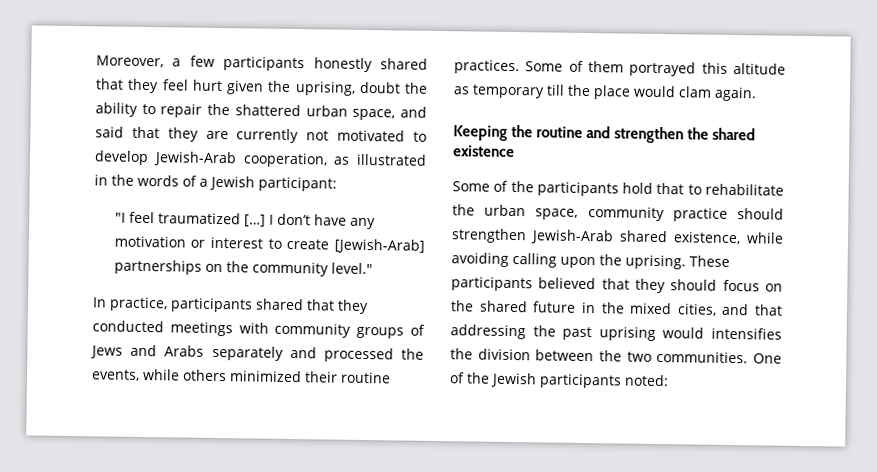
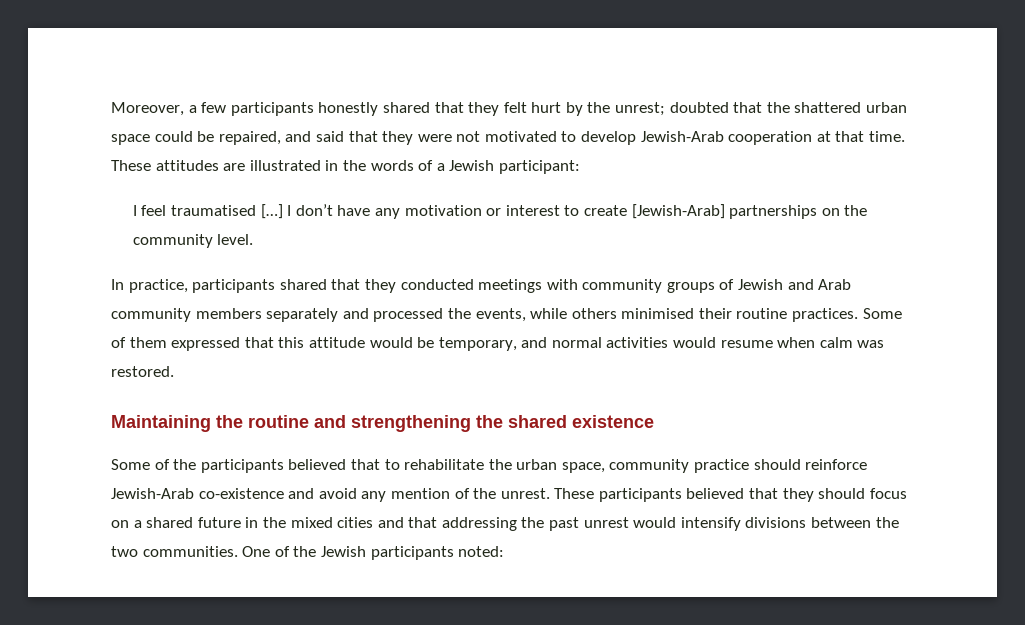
[161,79,428,96] [95,102,396,121] feel hurt given the uprising, doubt the ability to repair the shattered urban space, -> [503,102,908,116] [111,131,281,145] felt hurt by the unrest; doubted that the shattered urban space could be repaired,
[205,128,300,144] are currently -> [417,134,452,142] were
[242,152,351,168] cooperation, as -> [728,131,906,145] [111,160,246,171] cooperation at that time. These attitudes are
[114,211,241,225] "I feel traumatized -> [132,205,257,216] I feel traumatised
[330,262,373,275] level." -> [217,234,254,245] level.
[90,344,205,359] Jews and Arabs -> [738,279,852,290] [111,308,262,322] Jewish and Arab community members
[230,370,302,383] minimized -> [621,308,695,319] minimised
[629,61,786,77] [453,84,757,102] [453,125,508,141] portrayed this altitude as temporary till the place would clam again. // Keeping -> [171,337,885,351] [111,366,174,377] [111,415,211,432] expressed that this attitude would be temporary, and normal activities would resume when calm was restored. // Maintaining
[614,126,685,144] strengthen -> [351,415,471,432] strengthening
[622,182,654,194] hold -> [288,459,347,470] believed
[451,228,784,245] [451,252,686,270] strengthen Jewish-Arab shared existence, while avoiding calling upon the uprising. -> [805,459,868,470] [111,488,550,502] reinforce Jewish-Arab co-existence and avoid any mention of the unrest.
[450,300,474,312] the -> [133,520,142,528] a
[676,303,717,316] cities, -> [337,517,374,528] cities
[598,326,782,341] [450,348,531,361] uprising would intensifies the division -> [583,517,807,531] unrest would intensify divisions

